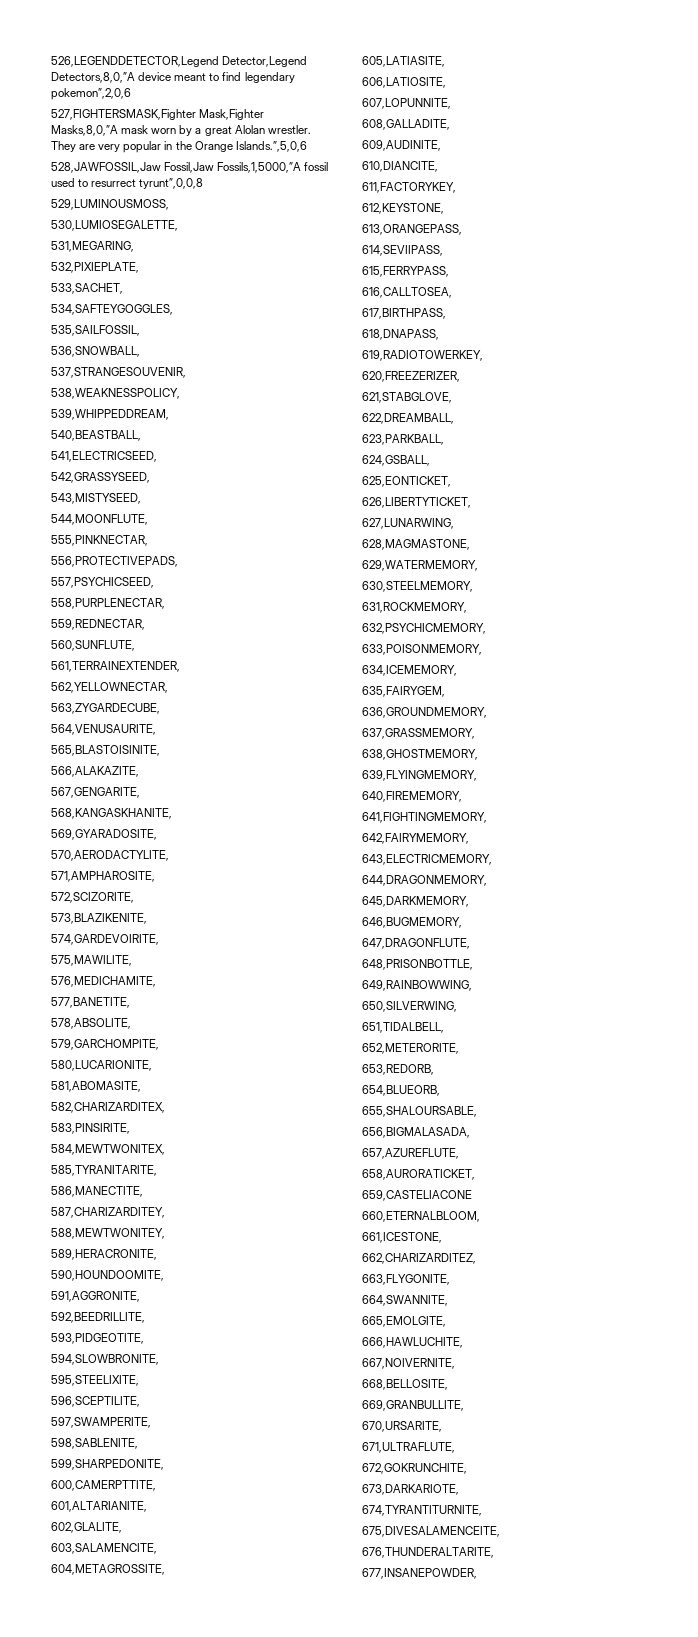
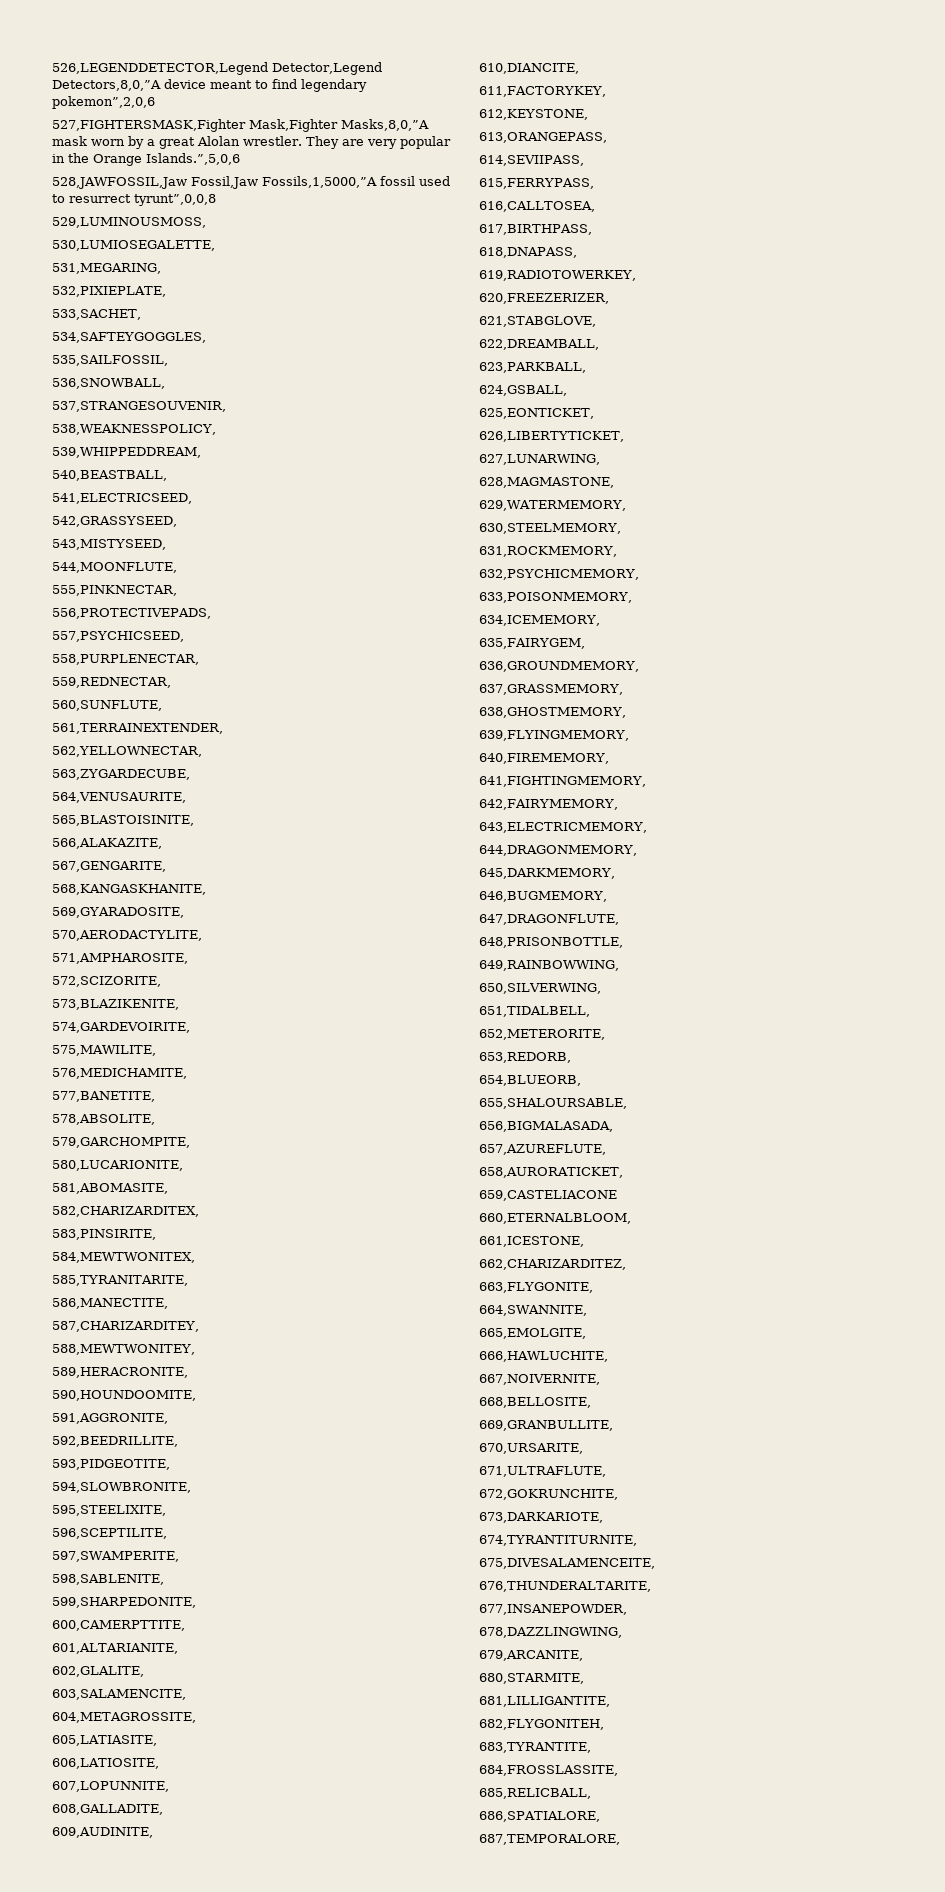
(477, 1573) none -> [479,1627,622,1638] [479,1650,583,1661] [479,1673,584,1684] [479,1696,610,1707] [479,1719,604,1730] [479,1742,591,1753] [479,1765,618,1776] [479,1788,591,1799] [479,1811,600,1822] [479,1834,620,1845] // 678,DAZZLINGWING, // 679,ARCANITE, // 680,STARMITE, // 681,LILLIGANTITE, // 682,FLYGONITEH, // 683,TYRANTITE, // 684,FROSSLASSITE, // 685,RELICBALL, // 686,SPATIALORE, // 687,TEMPORALORE,

